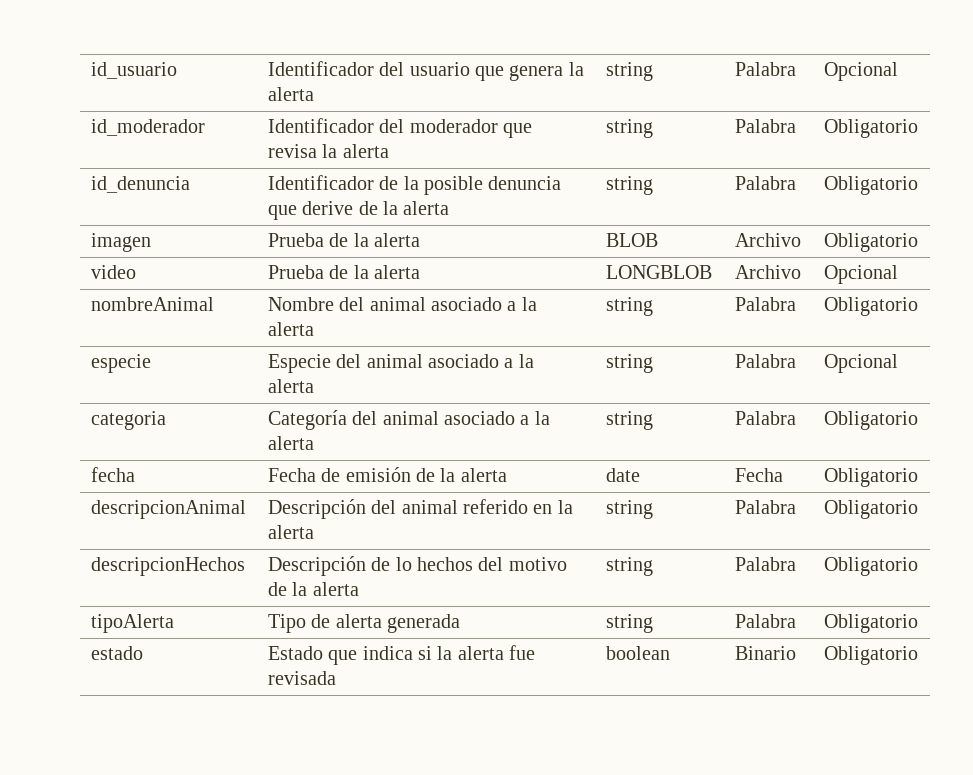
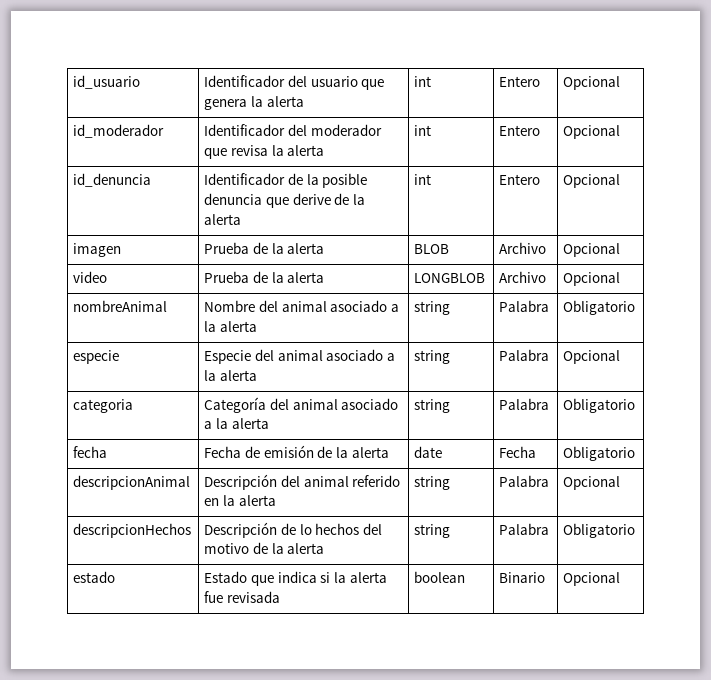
[605,62,653,81] [734,62,796,76] string | Palabra -> [414,76,432,87] [499,76,541,87] int | Entero
[605,119,653,138] [734,119,796,133] [823,119,918,138] string | Palabra | Obligatorio -> [414,125,432,136] [499,125,541,136] [563,125,621,139] int | Entero | Opcional
[605,176,653,195] [734,176,796,190] [823,176,918,195] string | Palabra | Obligatorio -> [414,174,432,185] [499,174,541,185] [563,174,621,188] int | Entero | Opcional
[823,233,918,252] Obligatorio -> [563,243,621,257] Opcional
[823,500,918,519] Obligatorio -> [563,476,621,490] Opcional
[90,614,174,633] [267,614,461,633] [605,614,653,633] [734,614,796,628] [823,614,918,633] // tipoAlerta | Tipo de alerta generada | string | Palabra | Obligatorio -> (636, 530) none
[823,646,918,665] Obligatorio -> [563,572,621,586] Opcional

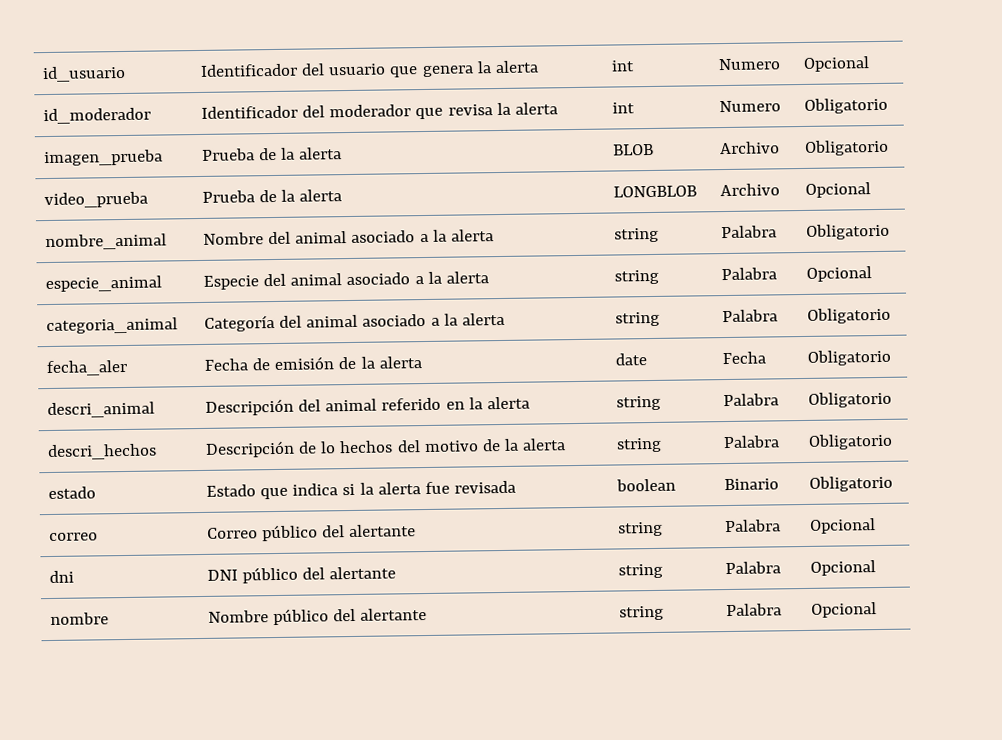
[499,76,541,87] Entero -> [718,58,782,71] Numero
[499,125,541,136] [563,125,621,139] [73,173,152,187] [204,173,368,188] [204,193,365,208] [204,214,242,225] [414,174,432,185] [499,174,541,185] [563,174,621,188] [73,243,122,257] Entero | Opcional // id_denuncia | Identificador de la posible denuncia que derive de la alerta | int | Entero | Opcional // imagen -> [719,100,782,113] [804,97,889,114] [44,149,164,167] Numero | Obligatorio // imagen_prueba
[563,243,621,257] [73,271,108,283] Opcional // video -> [804,139,890,156] [44,191,149,209] Obligatorio // video_prueba
[73,300,168,312] nombreAnimal -> [45,233,168,251] nombre_animal
[73,350,120,364] especie -> [45,275,163,293] especie_animal
[73,399,134,413] categoria -> [46,317,179,335] categoria_animal
[73,446,108,458] fecha -> [46,359,129,377] fecha_aler
[73,475,191,490] descripcionAnimal -> [47,401,156,419] descri_animal
[563,476,621,490] [73,523,192,538] Opcional // descripcionHechos -> [808,391,893,408] [47,443,158,461] Obligatorio // descri_hechos
(546, 577) none -> [809,475,894,492] [49,532,99,542] [207,524,417,542] [618,521,664,537] [725,519,782,533] [810,518,877,534] [49,570,75,584] [207,566,397,584] [618,563,664,579] [725,561,782,575] [810,560,877,576] [50,612,110,626] [208,608,428,626] [619,605,665,621] [726,603,783,617] | Obligatorio // correo | Correo público del alertante | string | Palabra | Opcional // dni | DNI público del alertante | string | Palabra | Opcional // nombre | Nombre público del alertante | string | Palabra

